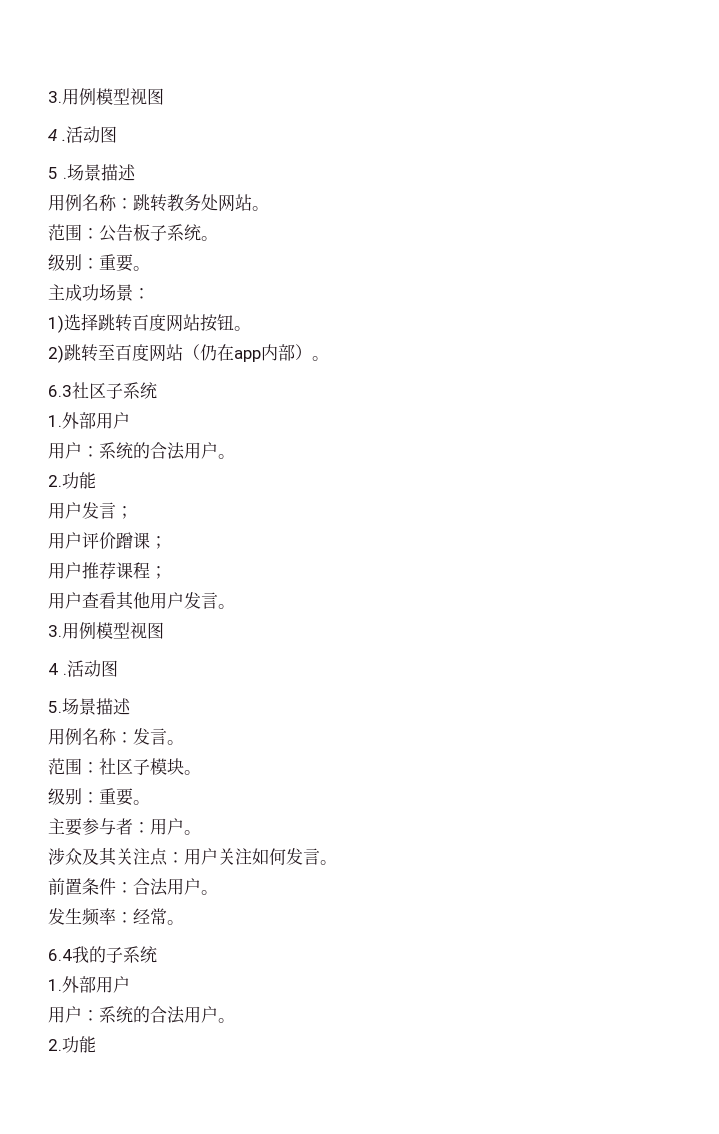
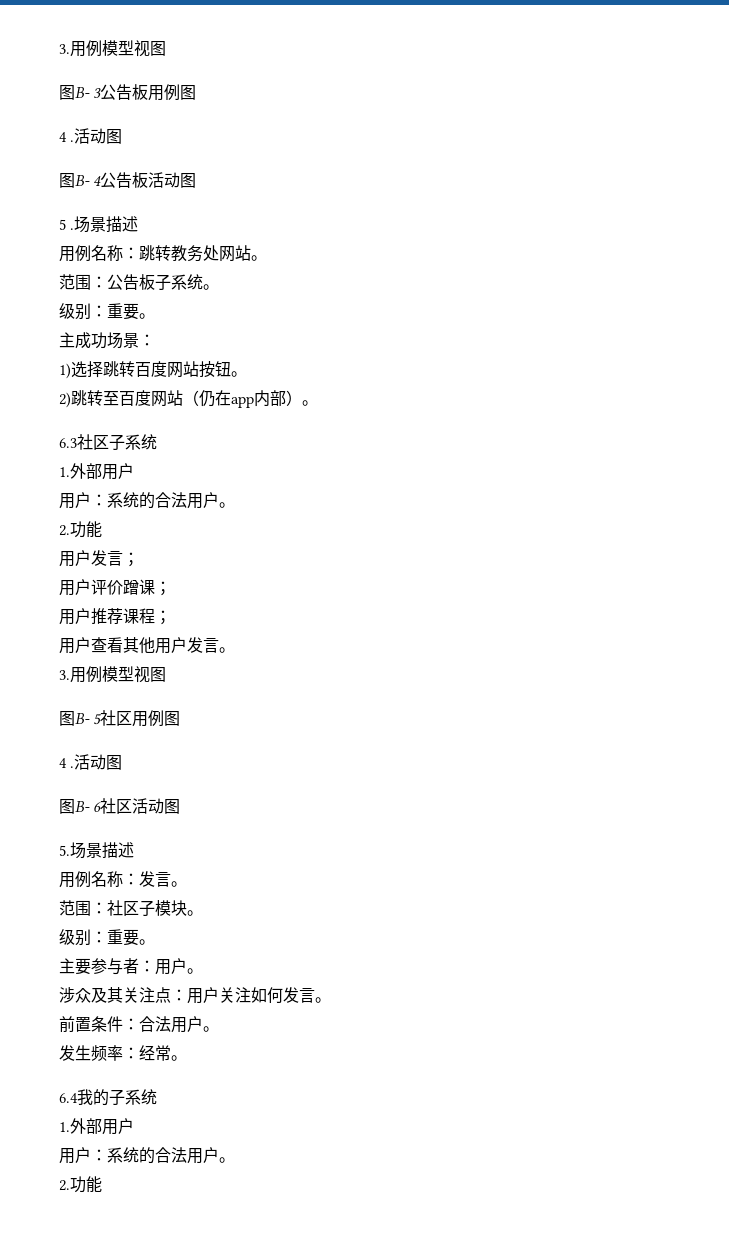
[48,88,164,105] [48,129,66,141] 3.用例模型视图 // 4 . -> [59,40,166,57] [59,84,197,101] [59,128,123,144] [59,172,149,188] 3.用例模型视图 // 图B- 3公告板用例图 // 4 .活动图 // 图B- 4公告板
[48,660,118,677] // 4 .活动图 -> [59,710,181,727] [59,754,123,770] [59,798,181,814] // 图B- 5社区用例图 // 4 .活动图 // 图B- 6社区活动图

